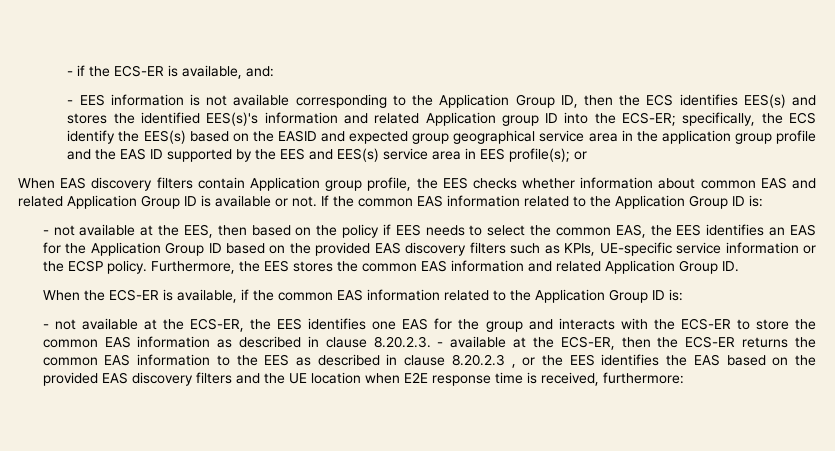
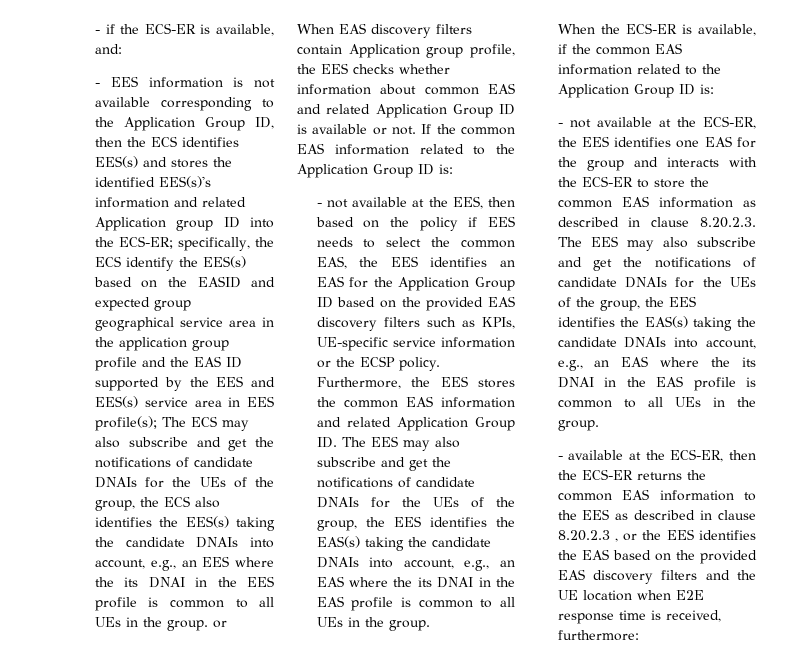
(571, 155) none -> [161,416,249,431] [94,437,274,451] [94,457,253,468] [94,477,274,488] [94,496,220,511] [94,516,275,531] [94,537,274,548] [94,556,274,571] [94,576,274,588] [94,597,274,611] [94,617,208,631] The ECS may also subscribe and get the notifications of candidate DNAIs for the UEs of the group, the ECS also identifies the EES(s) taking the candidate DNAIs into account, e.g., an EES where the its DNAI in the EES profile is common to all UEs in the group.
(739, 266) none -> [341,436,460,451] [316,457,451,471] [316,477,475,488] [316,497,515,508] [316,516,515,531] [316,536,491,551] [316,557,515,571] [316,576,515,588] [316,596,515,611] [316,617,430,631] The EES may also subscribe and get the notifications of candidate DNAIs for the UEs of the group, the EES identifies the EAS(s) taking the candidate DNAIs into account, e.g., an EAS where the its DNAI in the EAS profile is common to all UEs in the group.
(431, 342) none -> [557,236,756,251] [557,257,756,271] [557,277,756,288] [557,296,696,311] [557,316,756,331] [557,337,756,349] [557,356,756,371] [557,376,756,391] [557,397,756,408] [557,420,599,431] The EES may also subscribe and get the notifications of candidate DNAIs for the UEs of the group, the EES identifies the EAS(s) taking the candidate DNAIs into account, e.g., an EAS where the its DNAI in the EAS profile is common to all UEs in the group. //

